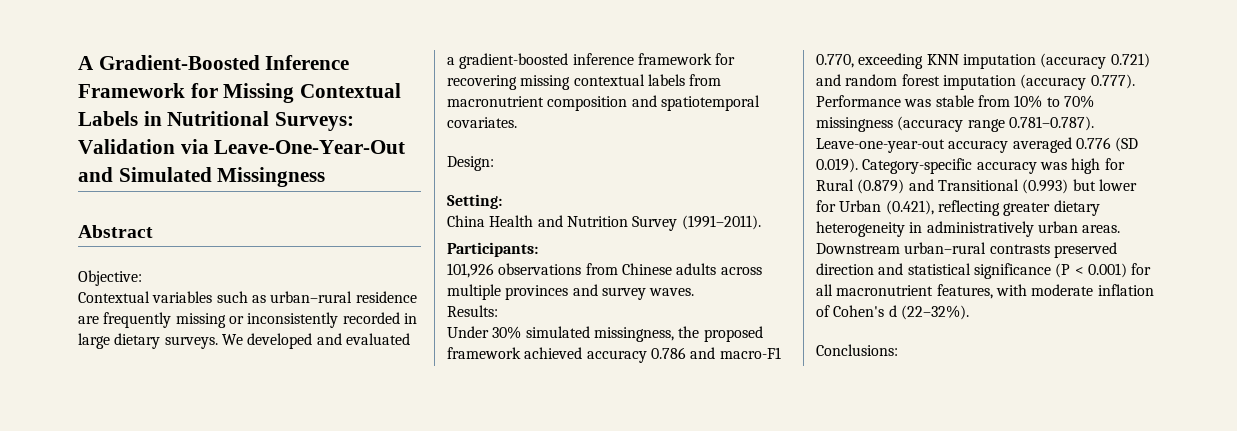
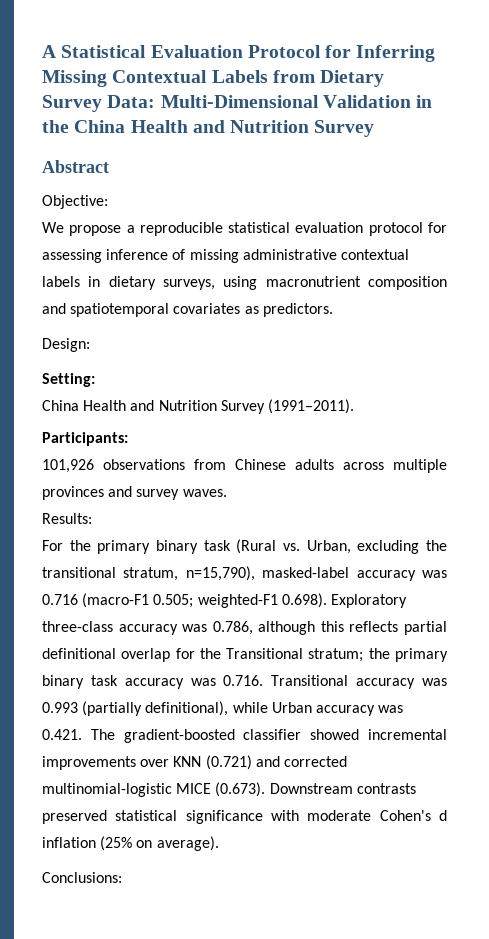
[98,55,350,70] [78,83,402,103] [78,111,355,131] [78,139,406,154] [78,167,326,187] [78,225,153,238] [78,270,142,286] [78,291,417,303] [78,312,417,328] [78,333,410,349] [447,53,736,69] [447,74,722,90] Gradient-Boosted Inference Framework for Missing Contextual Labels in Nutritional Surveys: Validation via Leave-One-Year-Out and Simulated Missingness // Abstract // Objective: // Contextual variables such as urban–rural residence are frequently missing or inconsistently recorded in large dietary surveys. We developed and evaluated a gradient-boosted inference framework for recovering missing contextual labels from -> [61,45,436,62] [42,70,385,87] [42,95,433,112] [42,120,375,137] [42,160,109,173] [42,195,108,209] [42,222,447,236] [42,249,409,263] [42,276,258,290] Statistical Evaluation Protocol for Inferring Missing Contextual Labels from Dietary Survey Data: Multi-Dimensional Validation in the China Health and Nutrition Survey // Abstract // Objective: // We propose a reproducible statistical evaluation protocol for assessing inference of missing administrative contextual labels in dietary surveys, using
[447,117,517,128] covariates. -> [173,303,333,317] covariates as predictors.
[447,326,763,342] [447,347,781,363] [816,53,1150,69] [816,74,1135,90] [816,95,1094,108] [816,116,1094,132] [816,137,1139,153] [816,158,1125,174] [816,179,1137,194] [816,200,1100,216] [816,221,1121,237] [816,242,1117,258] [816,263,1152,279] [816,284,1154,299] [816,305,969,320] Under 30% simulated missingness, the proposed framework achieved accuracy 0.786 and macro-F1 0.770, exceeding KNN imputation (accuracy 0.721) and random forest imputation (accuracy 0.777). Performance was stable from 10% to 70% missingness (accuracy range 0.781–0.787). Leave-one-year-out accuracy averaged 0.776 (SD 0.019). Category-specific accuracy was high for Rural (0.879) and Transitional (0.993) but lower for Urban (0.421), reflecting greater dietary heterogeneity in administratively urban areas. Downstream urban–rural contrasts preserved direction and statistical significance (P < 0.001) for all macronutrient features, with moderate inflation of Cohen's d (22–32%). -> [42,539,448,554] [42,566,447,581] [42,593,407,608] [42,621,447,635] [42,648,448,662] [42,675,447,689] [42,701,404,716] [42,729,447,743] [42,755,347,770] [42,782,416,797] [42,810,447,824] [42,836,219,851] For the primary binary task (Rural vs. Urban, excluding the transitional stratum, n=15,790), masked-label accuracy was 0.716 (macro-F1 0.505; weighted-F1 0.698). Exploratory three-class accuracy was 0.786, although this reflects partial definitional overlap for the Transitional stratum; the primary binary task accuracy was 0.716. Transitional accuracy was 0.993 (partially definitional), while Urban accuracy was 0.421. The gradient-boosted classifier showed incremental improvements over KNN (0.721) and corrected multinomial-logistic MICE (0.673). Downstream contrasts preserved statistical significance with moderate Cohen's d inflation (25% on average).

